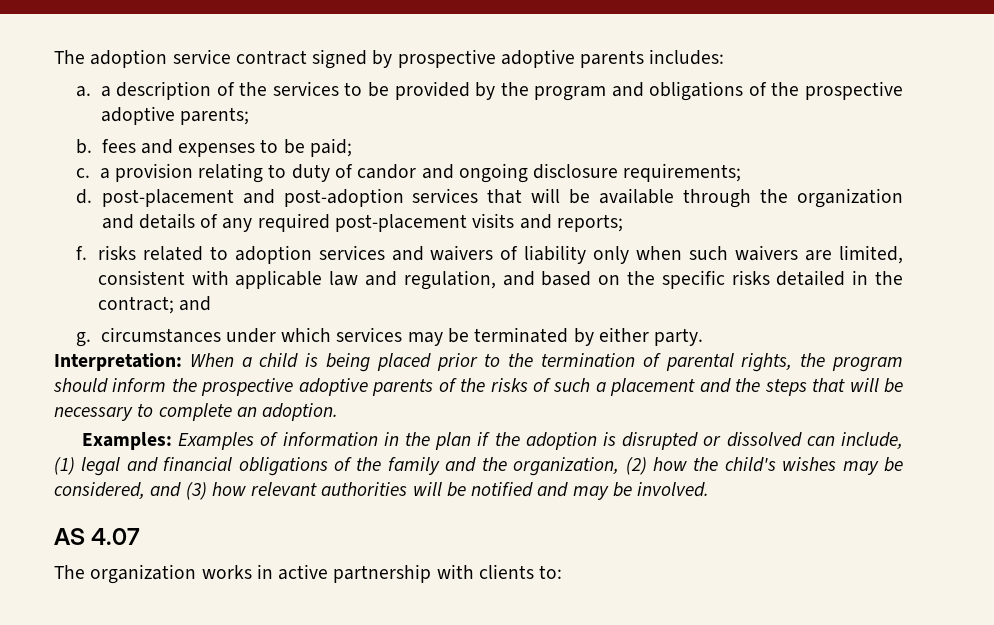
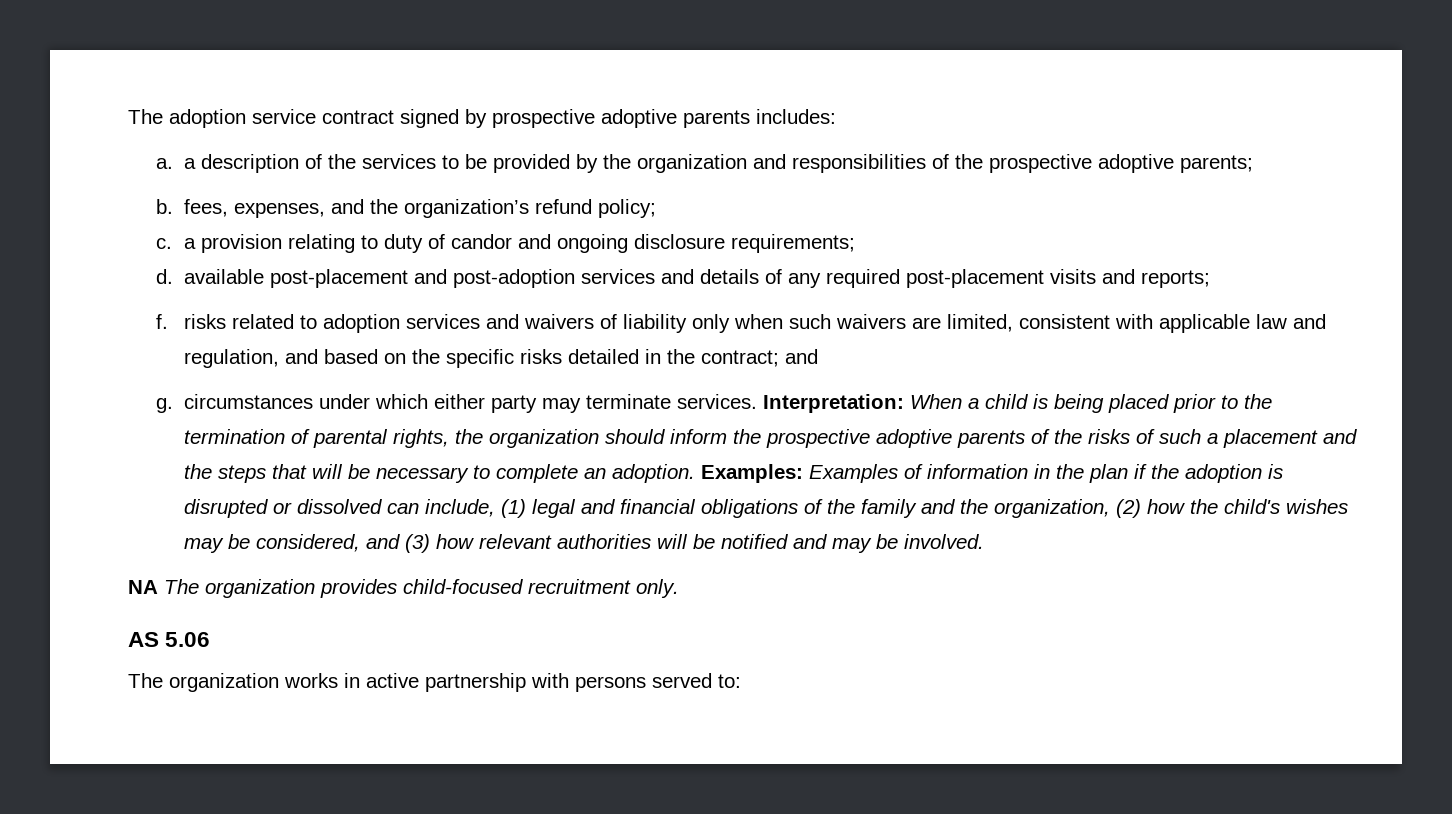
[534,81,744,101] program and obligations -> [636,154,926,173] organization and responsibilities
[101,138,352,157] fees and expenses to be paid; -> [183,199,656,218] fees, expenses, and the organization’s refund policy;
(92, 196) none -> [183,269,264,284] available
[487,188,904,208] that will be available through the organization -> (655, 276) none
[336,327,704,346] services may be terminated by either party. // -> [433,394,757,413] either party may terminate services.
[831,357,903,372] program -> [488,429,599,448] organization
(339, 412) // -> (695, 473) none
(710, 489) none -> [128,579,679,598] // NA The organization provides child-focused recruitment only.
[91,528,141,545] 4.07 -> [165,632,211,647] 5.06
[478,564,534,579] clients -> [575,673,712,692] persons served

